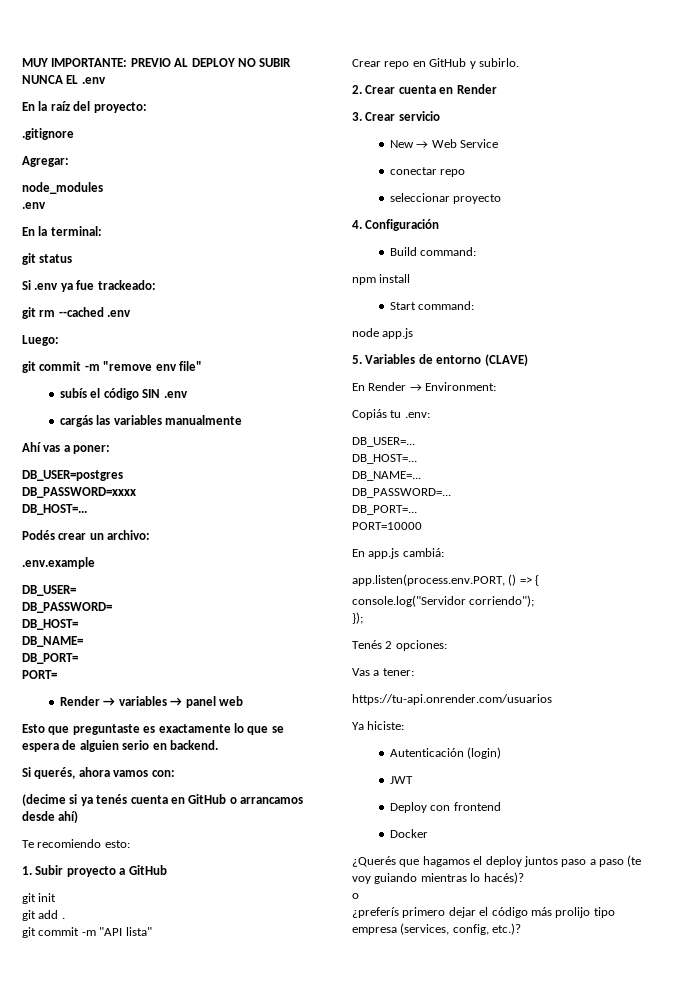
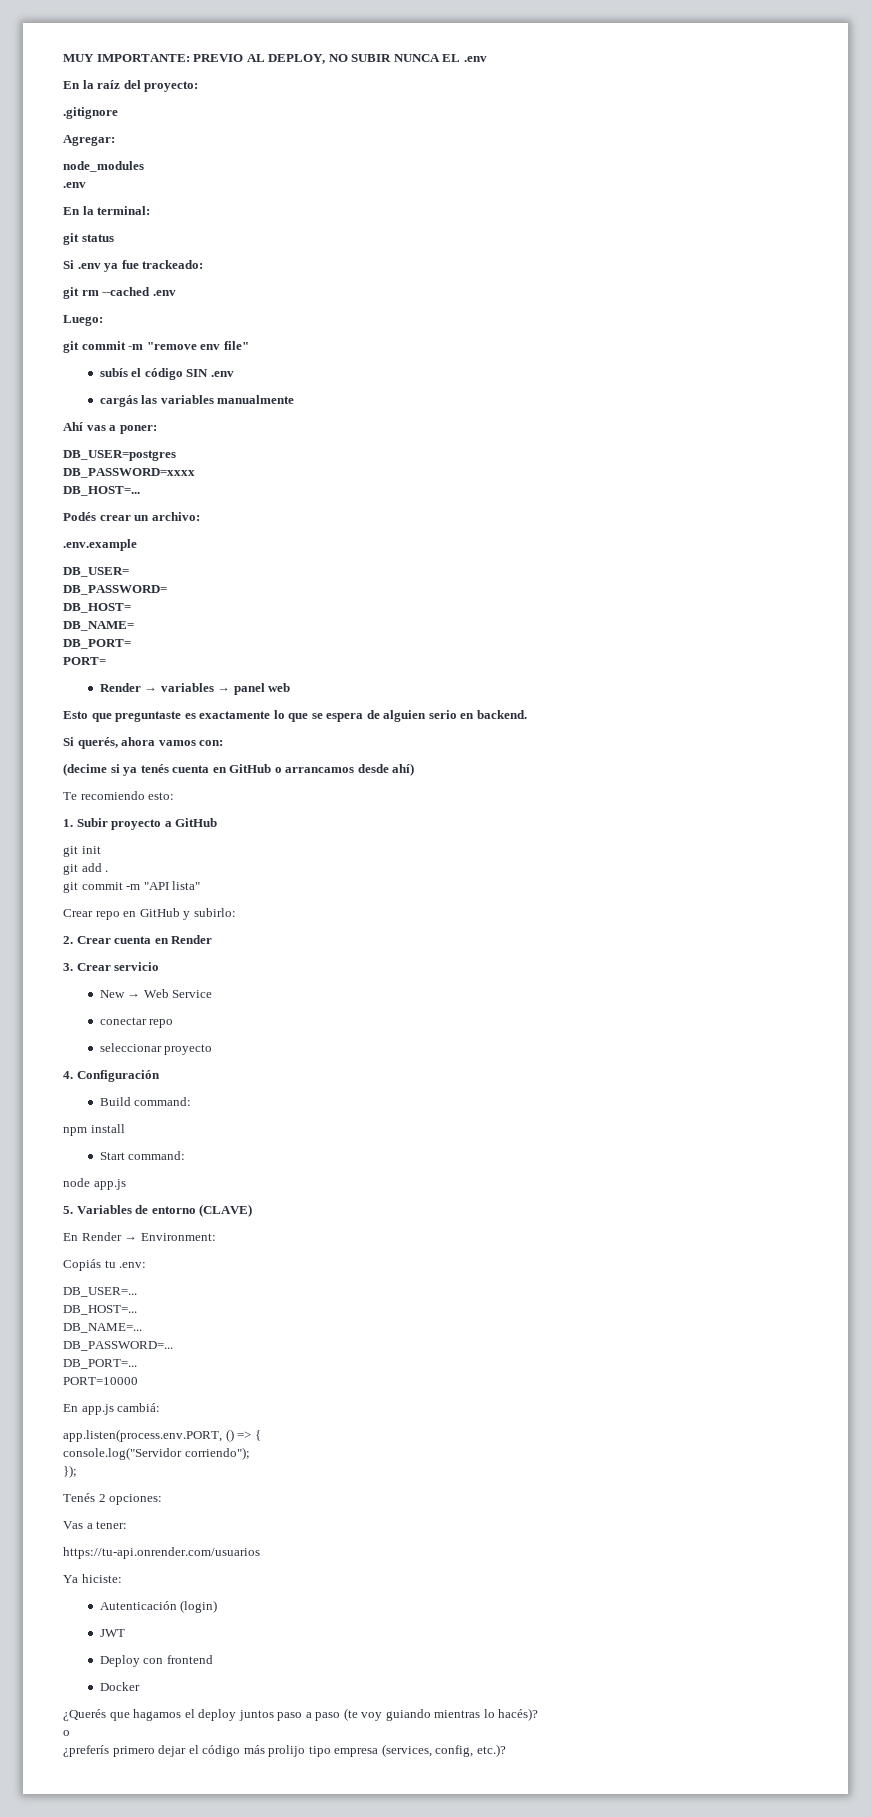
[191,58,235,67] DEPLOY -> [268,54,326,64] DEPLOY,
[478,58,519,67] subirlo. -> [193,908,236,917] subirlo:

